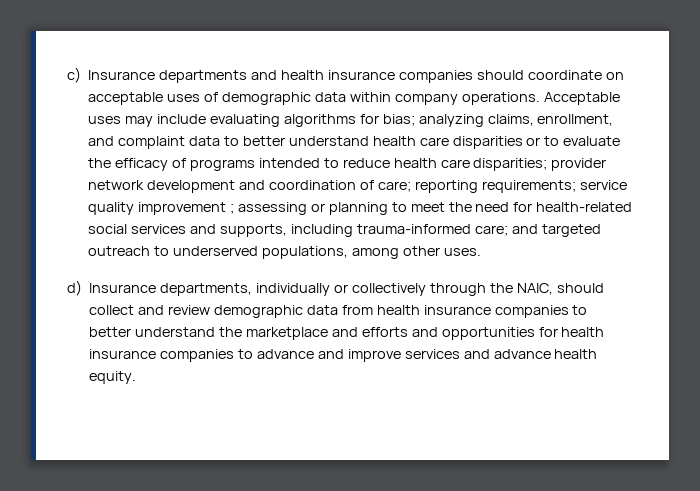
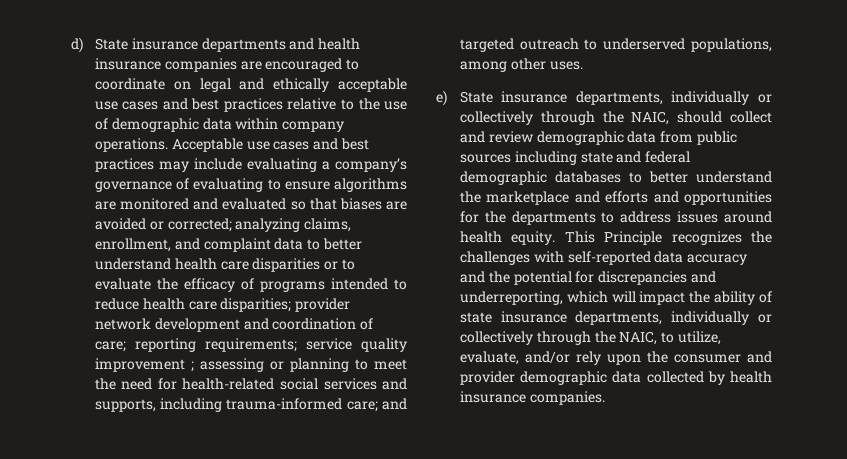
[67,67,156,83] c) Insurance -> [71,37,198,53] d) State insurance
[476,70,624,80] [88,92,201,105] should coordinate on acceptable uses -> [240,58,360,72] [94,78,407,92] [94,98,407,112] are encouraged to coordinate on legal and ethically acceptable use cases and best practices relative to the use
[88,114,415,127] uses may include evaluating algorithms for bias; -> [246,138,369,150] [94,158,407,172] [94,178,408,192] [94,198,407,210] [94,218,232,232] use cases and best practices may include evaluating a company’s governance of evaluating to ensure algorithms are monitored and evaluated so that biases are avoided or corrected;
[67,280,157,296] d) Insurance -> [436,90,568,106] e) State insurance
[376,305,569,318] health insurance companies -> [696,131,737,145] [459,151,691,165] [459,171,621,185] public sources including state and federal demographic databases
[561,327,605,337] [89,349,598,362] [89,371,137,384] health insurance companies to advance and improve services and advance health equity. -> [484,211,772,225] [459,231,772,245] [459,251,748,265] [459,271,716,285] [459,291,772,305] [459,311,772,325] [459,331,721,345] [459,351,772,365] [459,371,772,385] [459,391,605,405] the departments to address issues around health equity. This Principle recognizes the challenges with self-reported data accuracy and the potential for discrepancies and underreporting, which will impact the ability of state insurance departments, individually or collectively through the NAIC, to utilize, evaluate, and/or rely upon the consumer and provider demographic data collected by health insurance companies.

